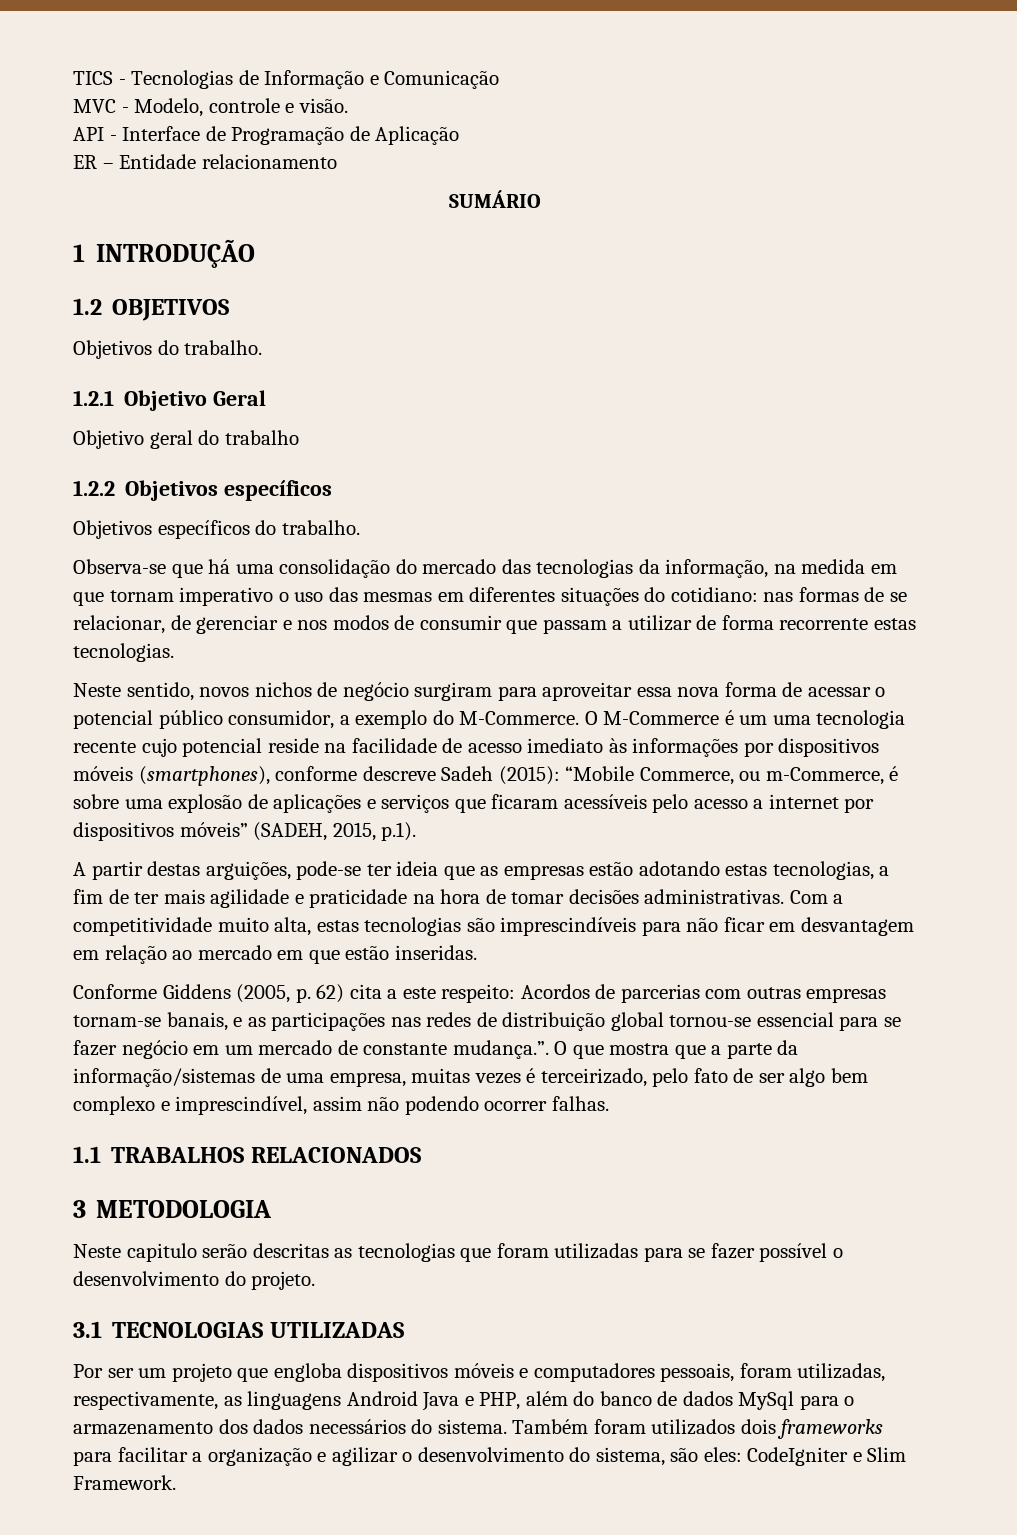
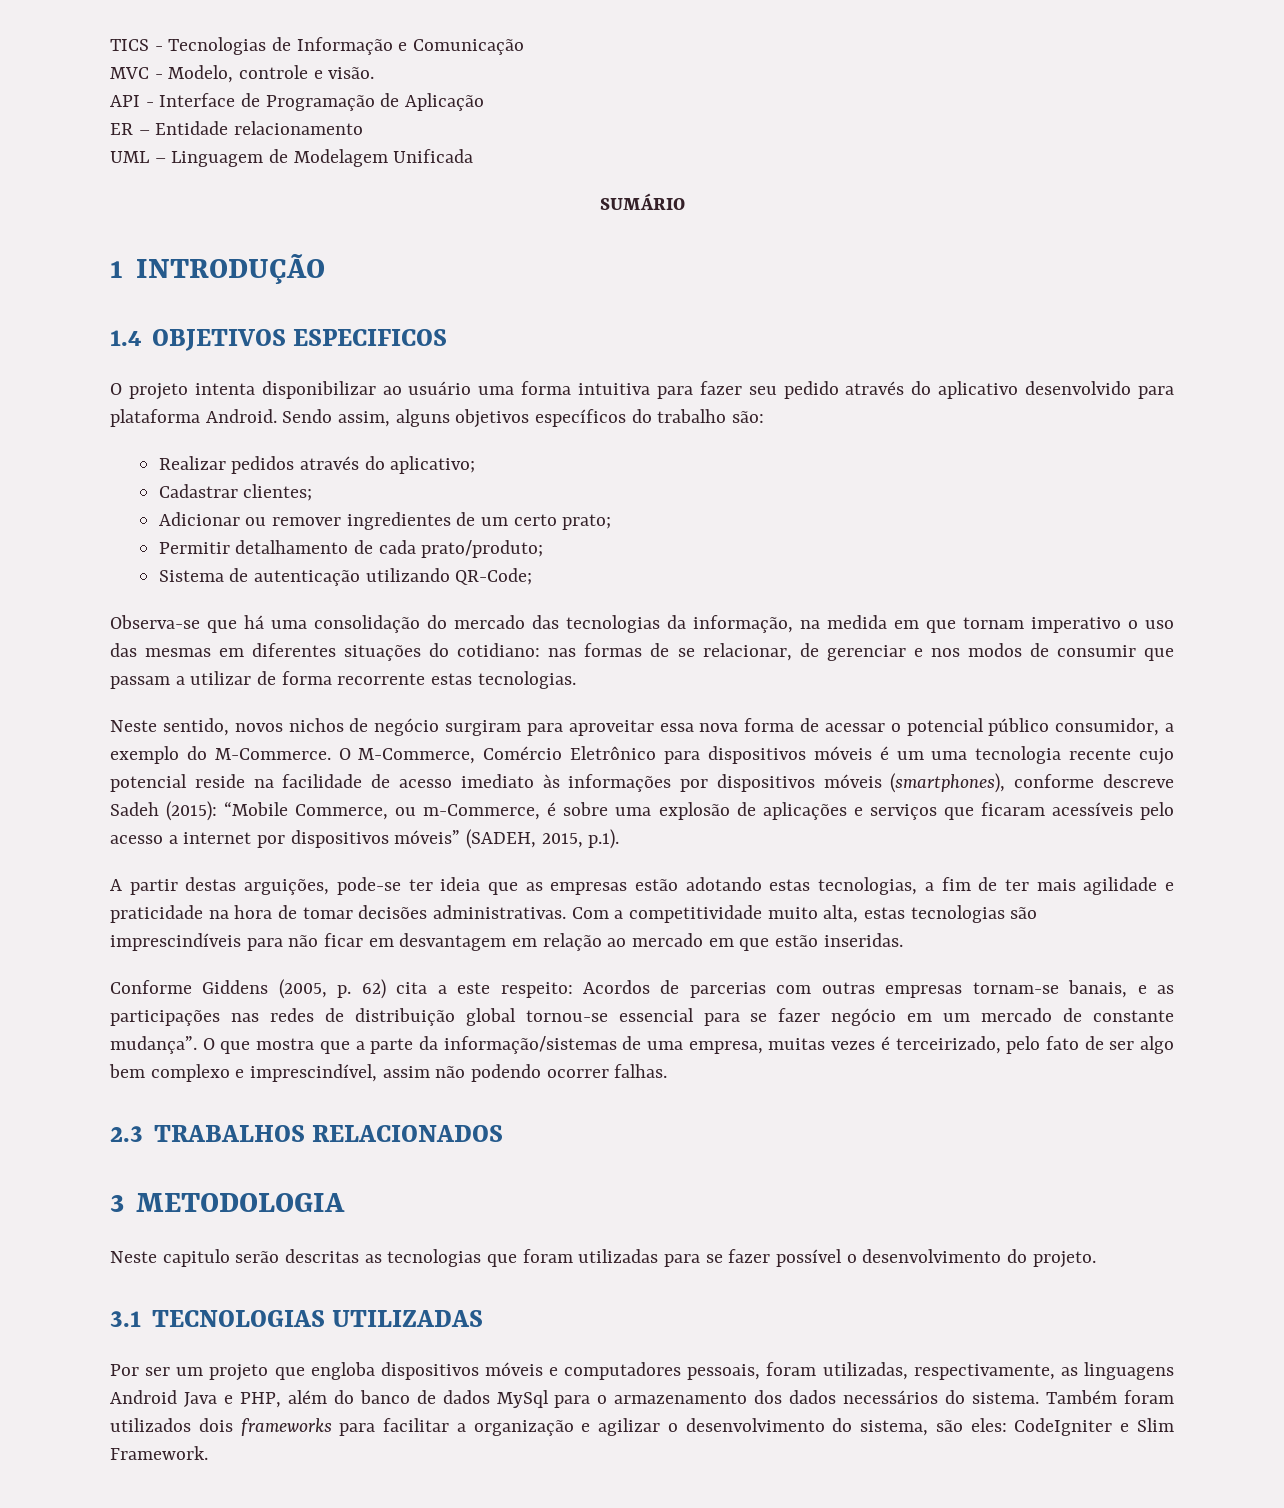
(337, 161) none -> [110,149,474,167] // UML – Linguagem de Modelagem Unificada
[73,298,102,315] 1.2 -> [110,330,141,346] 1.4
[73,340,263,359] [73,390,267,411] [73,430,299,449] [73,480,333,501] [73,520,360,539] // Objetivos do trabalho. // 1.2.1 Objetivo Geral // Objetivo geral do trabalho // 1.2.2 Objetivos específicos // Objetivos específicos do trabalho. -> [293,329,448,346] [110,381,1174,400] [110,409,765,428] [158,456,476,474] [158,484,313,501] [158,512,612,530] [158,540,544,558] [158,568,533,586] ESPECIFICOS // O projeto intenta disponibilizar ao usuário uma forma intuitiva para fazer seu pedido através do aplicativo desenvolvido para plataforma Android. Sendo assim, alguns objetivos específicos do trabalho são: // Realizar pedidos através do aplicativo; // Cadastrar clientes; // Adicionar ou remover ingredientes de um certo prato; // Permitir detalhamento de cada prato/produto; // Sistema de autenticação utilizando QR-Code;
[603,711,720,725] M-Commerce -> [358,746,872,764] M-Commerce, Comércio Eletrônico para dispositivos móveis
[452,1040,549,1059] mudança.”. -> [110,1036,197,1054] mudança”.
[73,1146,101,1163] 1.1 -> [110,1126,143,1142] 2.3

